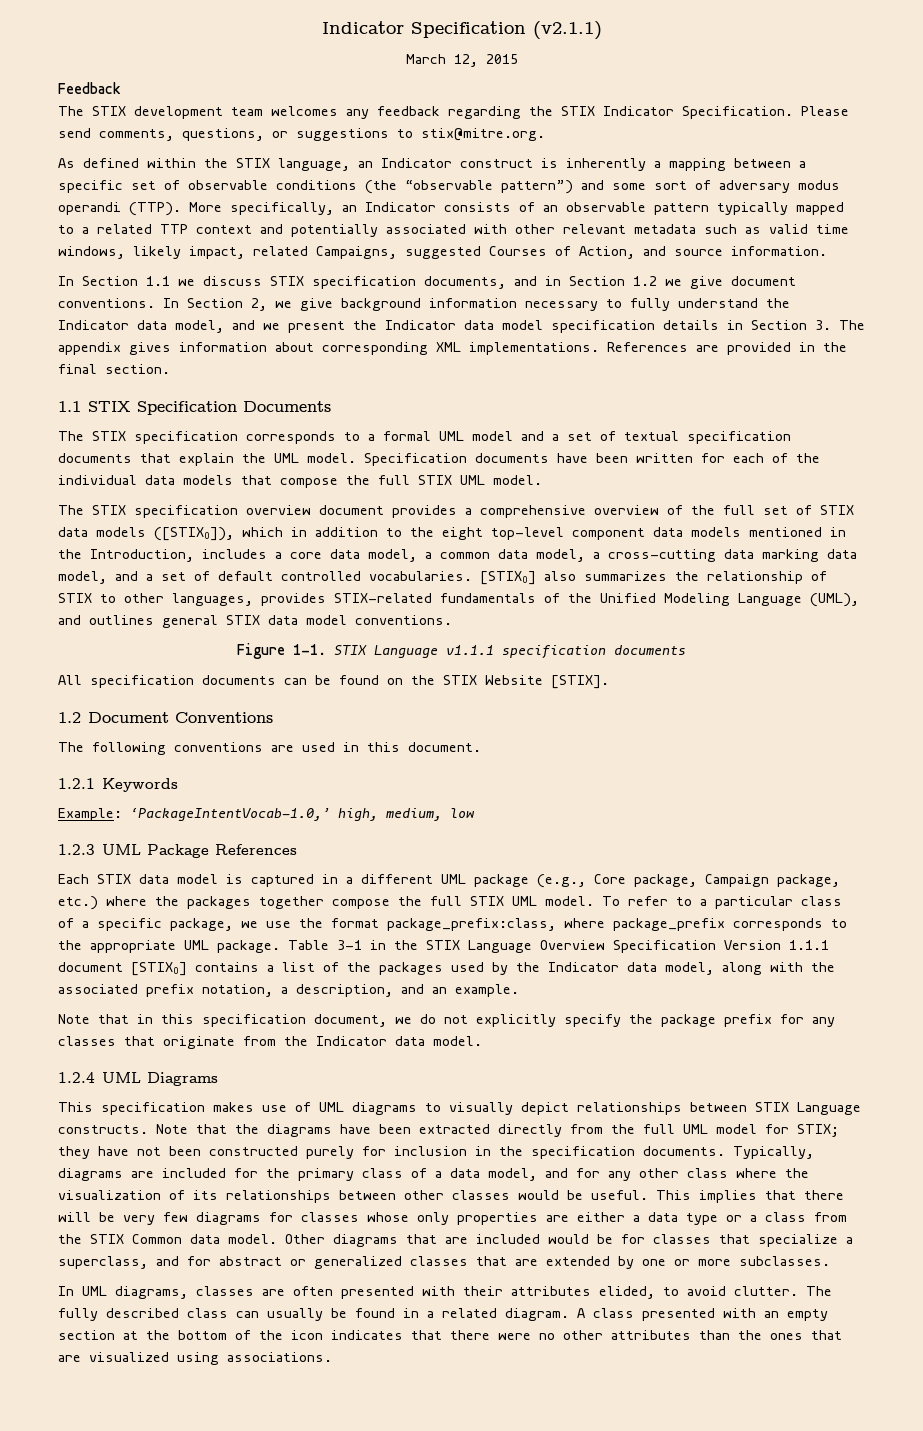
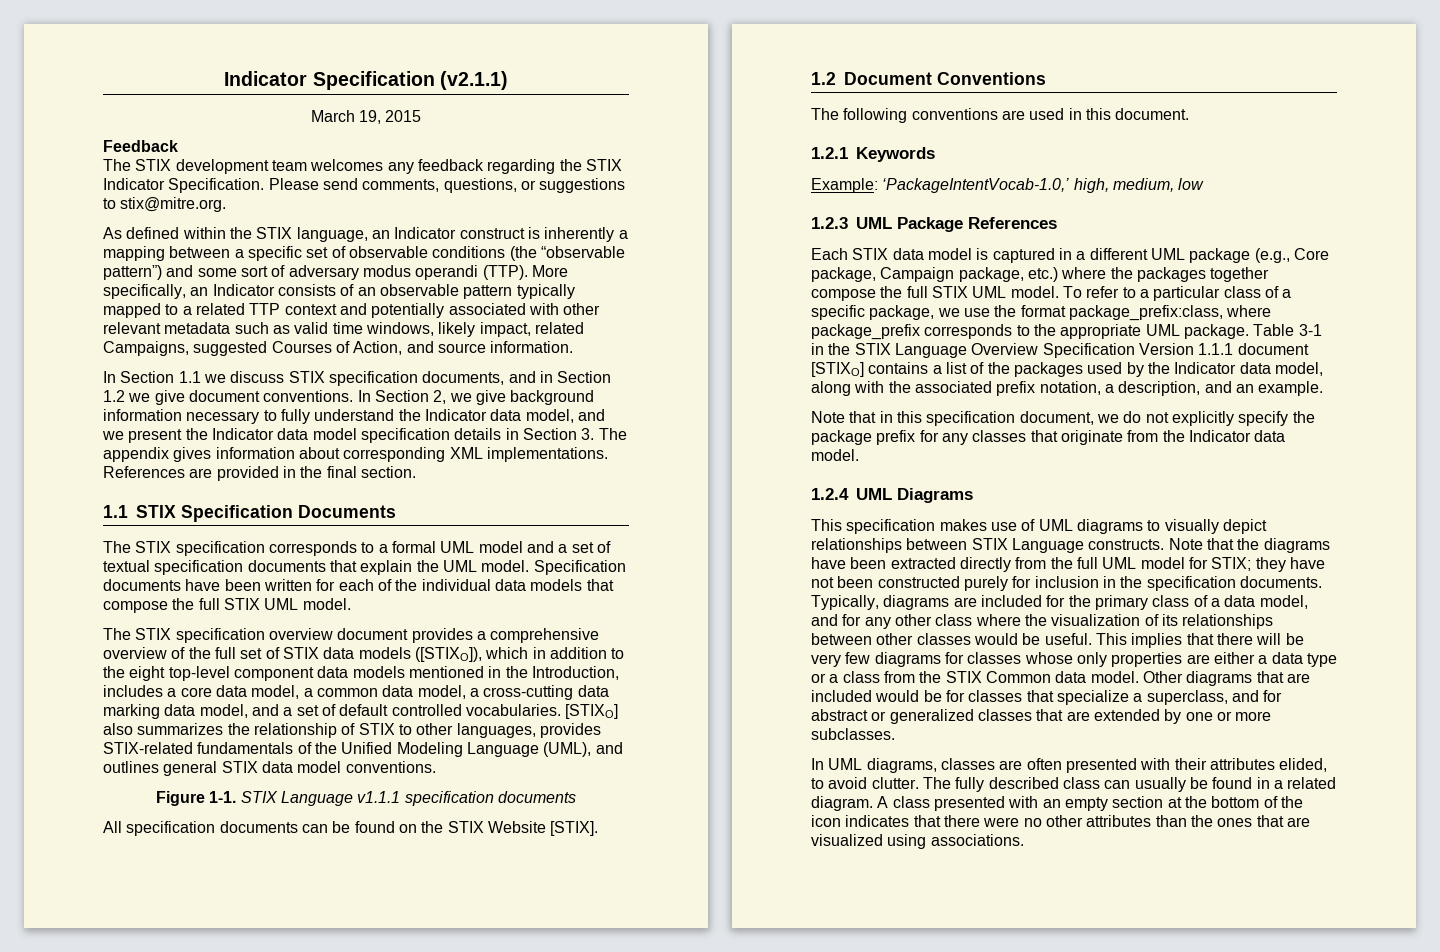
[453,54,478,67] 12, -> [359,110,381,124] 19,

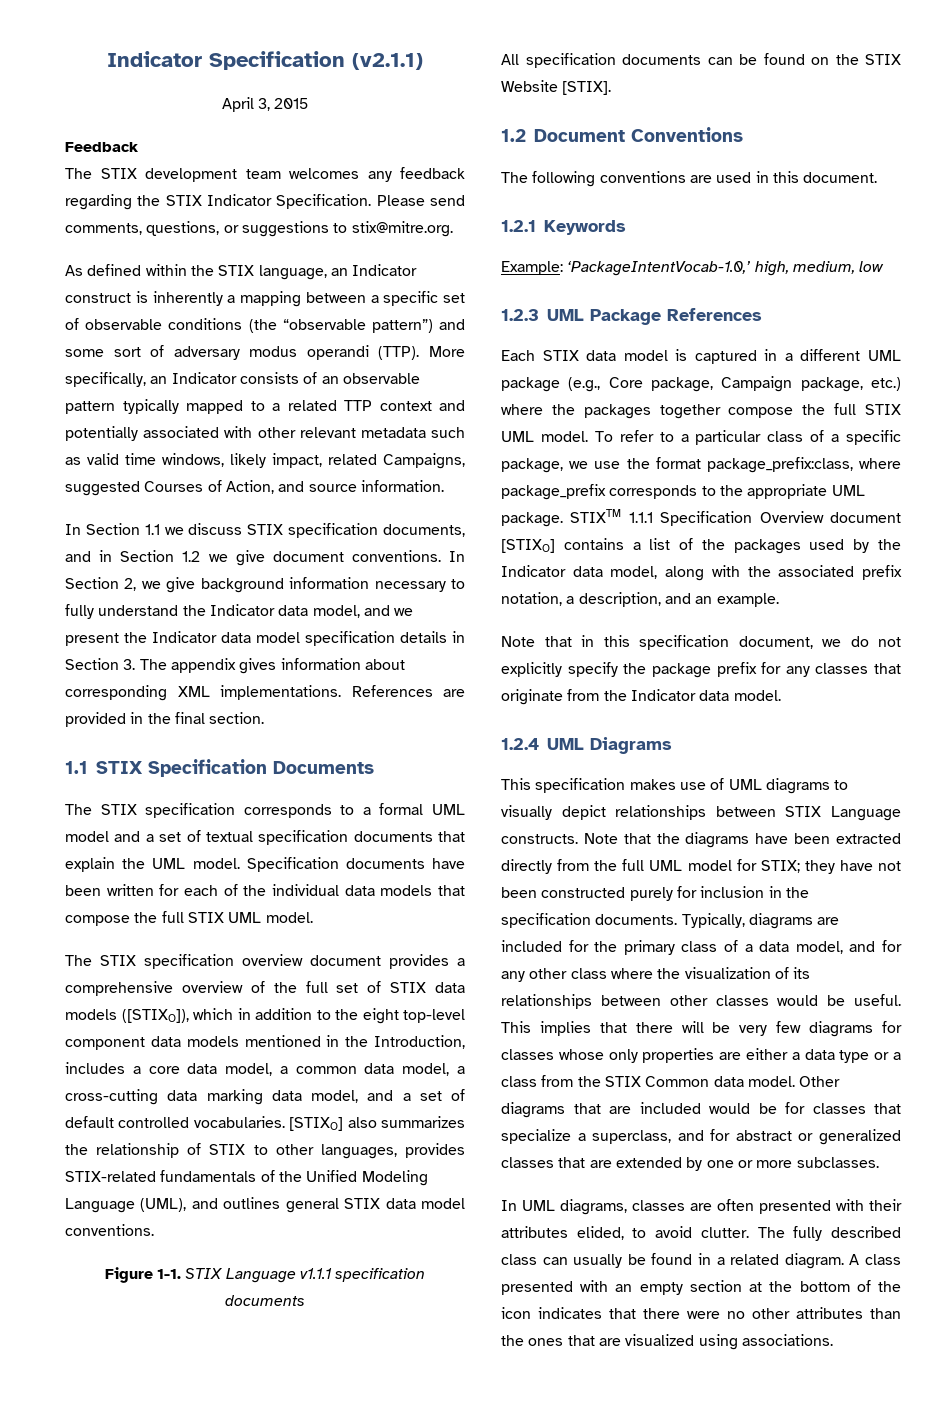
[310,110,381,124] March 19, -> [221,97,270,112] April 3,
[1253,324,1322,336] [811,343,1234,358] Table 3-1 in the STIX Language Overview Specification Version 1.1.1 -> [570,509,824,526] STIXTM 1.1.1 Specification Overview

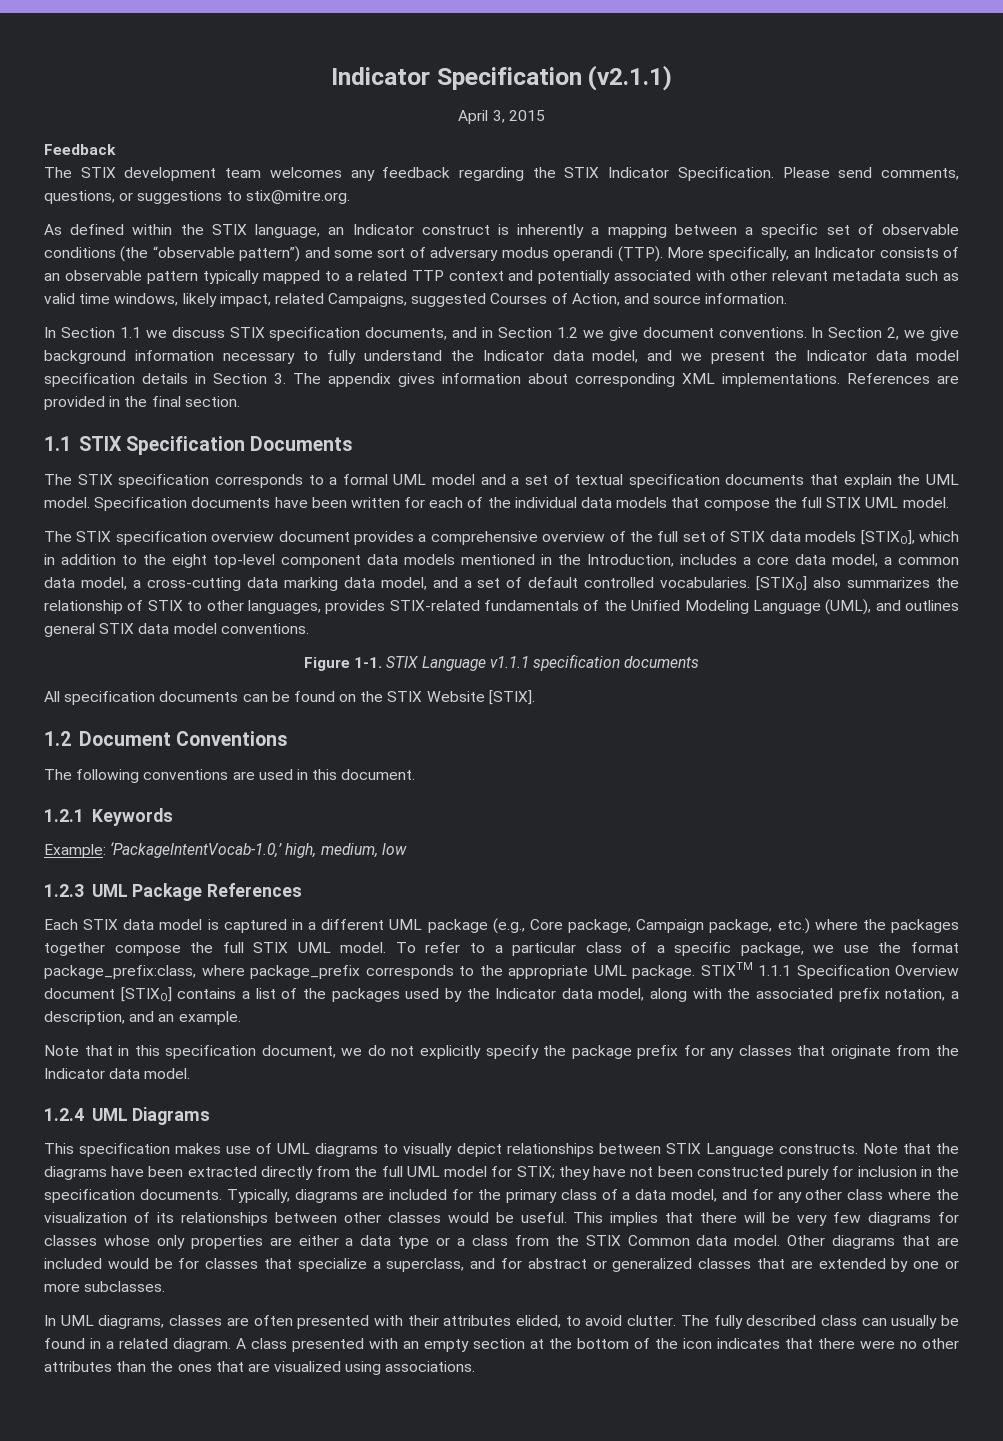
[121,1009,189,1023] ([STIXO]), -> [860,530,915,545] [STIXO],

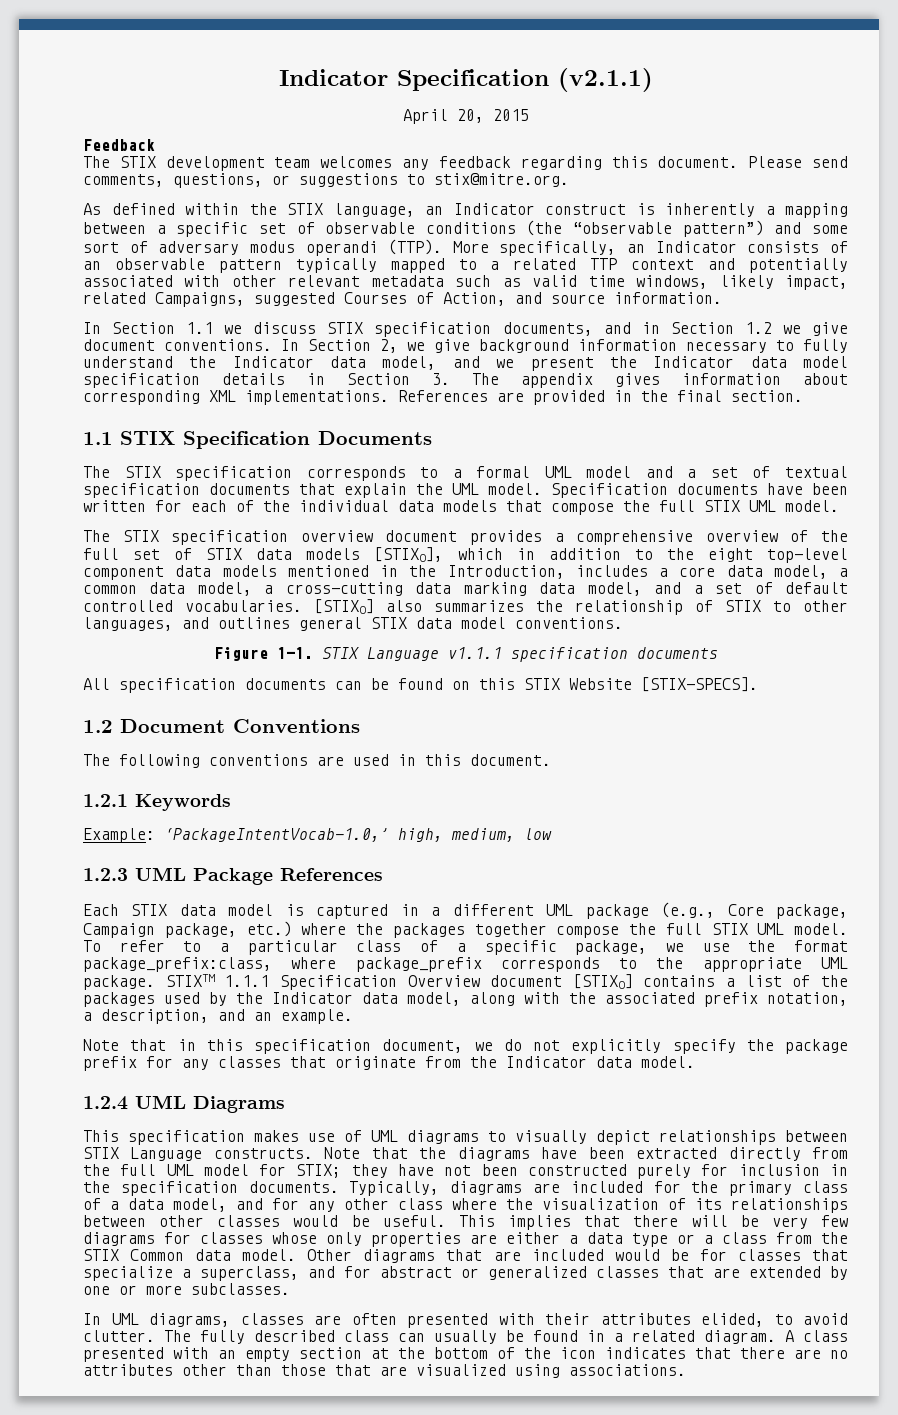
[492,110,505,123] 3, -> [456,109,484,123] 20,
[532,167,774,181] the STIX Indicator Specification. -> [611,156,739,168] this document.
[325,599,872,615] provides STIX-related fundamentals of the Unified Modeling Language (UML), -> (173, 624) none
[360,691,384,702] the -> [479,678,515,690] this
[488,690,535,705] [STIX]. -> [641,677,758,692] [STIX-SPECS].
[860,1338,959,1349] [44,1361,212,1372] were no other attributes than the ones -> [794,1349,848,1359] [83,1364,326,1376] are no attributes other than those

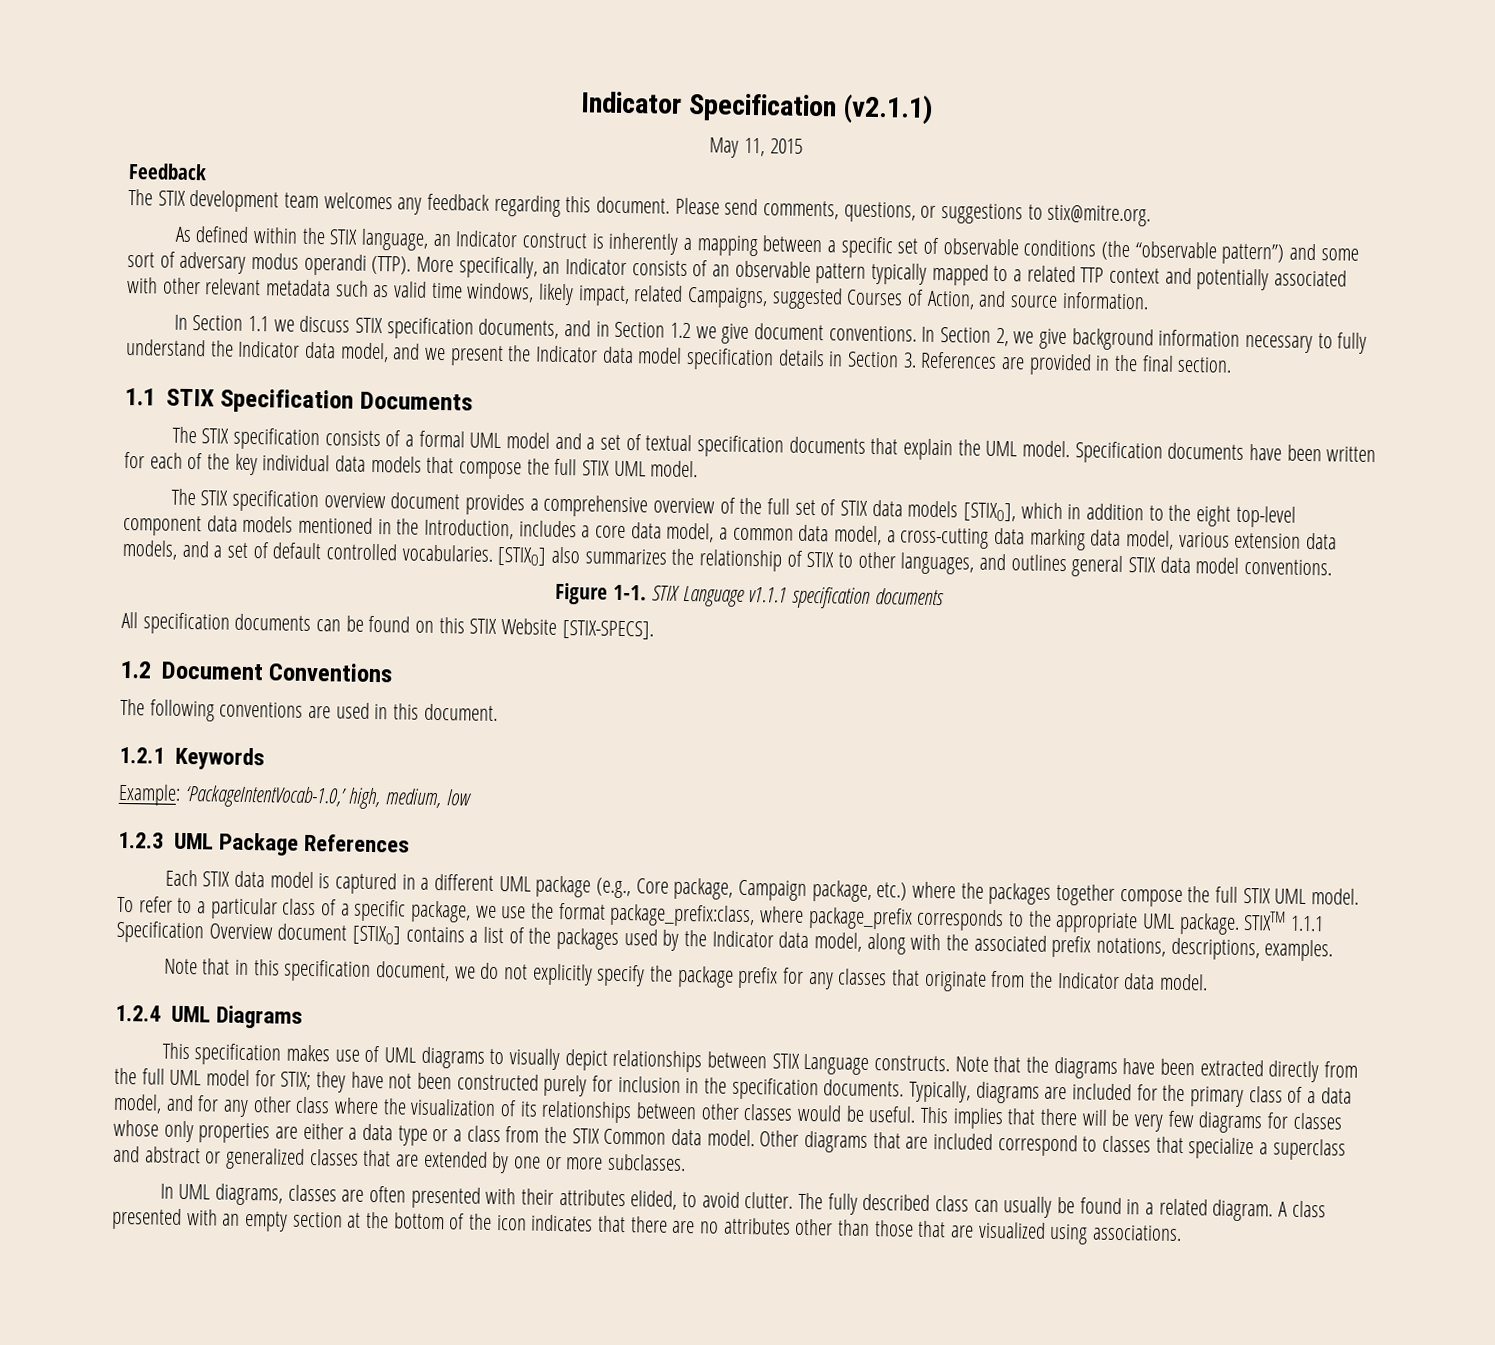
[402,109,484,124] April 20, -> [709,137,765,158] May 11,
[472,373,848,388] [83,390,389,405] The appendix gives information about corresponding XML implementations. -> (917, 360) none
[306,466,439,481] corresponds to -> [324,430,402,447] consists of
(290, 506) none -> [234,453,258,476] key
(642, 589) none -> [1178,531,1338,550] [122,539,178,560] various extension data models,
[767,992,848,1006] [83,1009,353,1024] notation, a description, and an example. -> [1096,937,1334,962] notations, descriptions, examples.
[614,1249,727,1261] would be for -> [997,1134,1098,1157] correspond to
[200,1266,371,1281] superclass, and for -> [1272,1138,1346,1161] [113,1145,140,1163] superclass and

